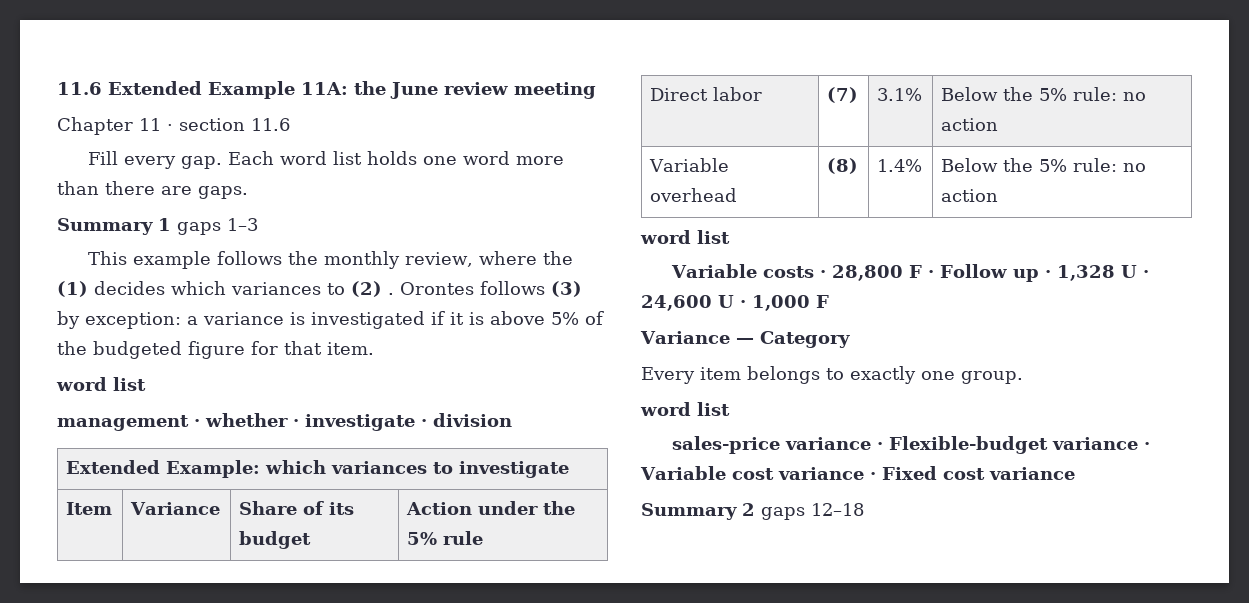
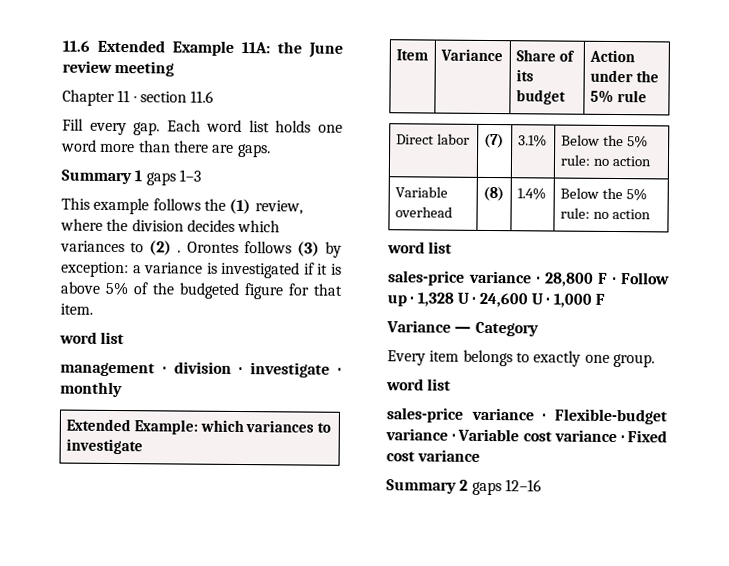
[324,251,401,269] monthly -> [229,198,252,215] (1)
[57,281,88,297] (1) -> [131,219,184,232] division
[205,413,288,427] whether -> [173,361,232,374] division
[433,413,512,427] division -> [60,381,123,398] monthly
[671,264,815,278] Variable costs -> [387,270,532,286] sales-price variance
[811,503,864,516] 12–18 -> [504,479,542,492] 12–16

